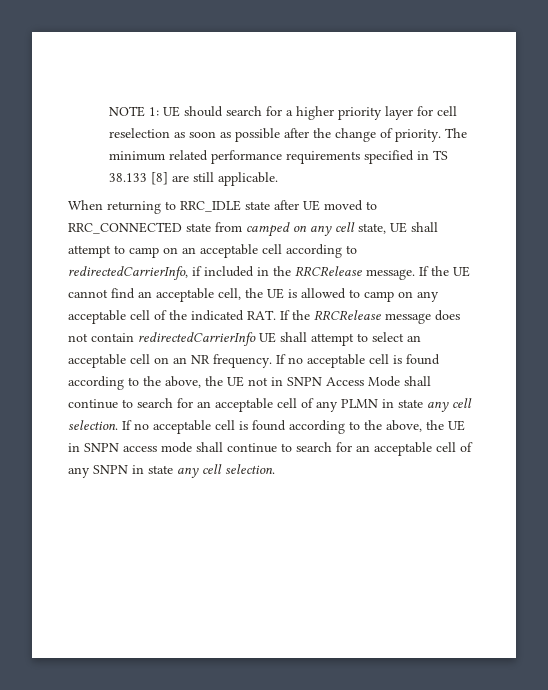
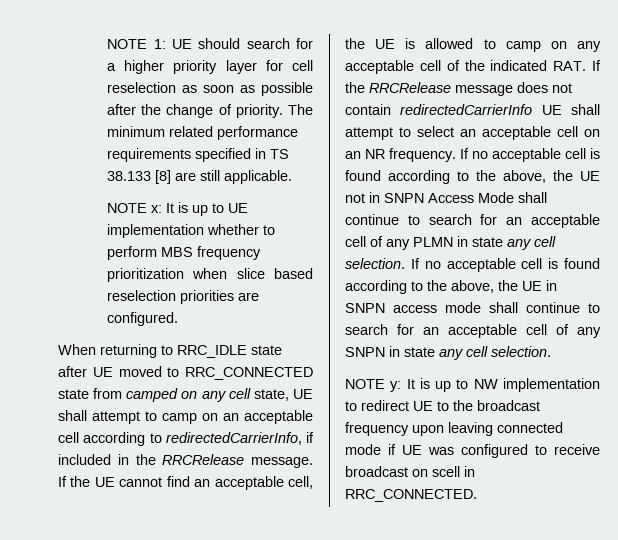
(278, 179) none -> [107,202,249,216] [107,224,276,238] [107,246,262,260] [107,268,313,282] [107,290,260,304] [107,312,179,326] // NOTE x: It is up to UE implementation whether to perform MBS frequency prioritization when slice based reselection priorities are configured.
(275, 469) none -> [345,378,600,392] [345,400,540,411] [345,422,563,436] [345,444,600,458] [345,466,475,477] [345,489,477,502] // NOTE y: It is up to NW implementation to redirect UE to the broadcast frequency upon leaving connected mode if UE was configured to receive broadcast on scell in RRC_CONNECTED.

